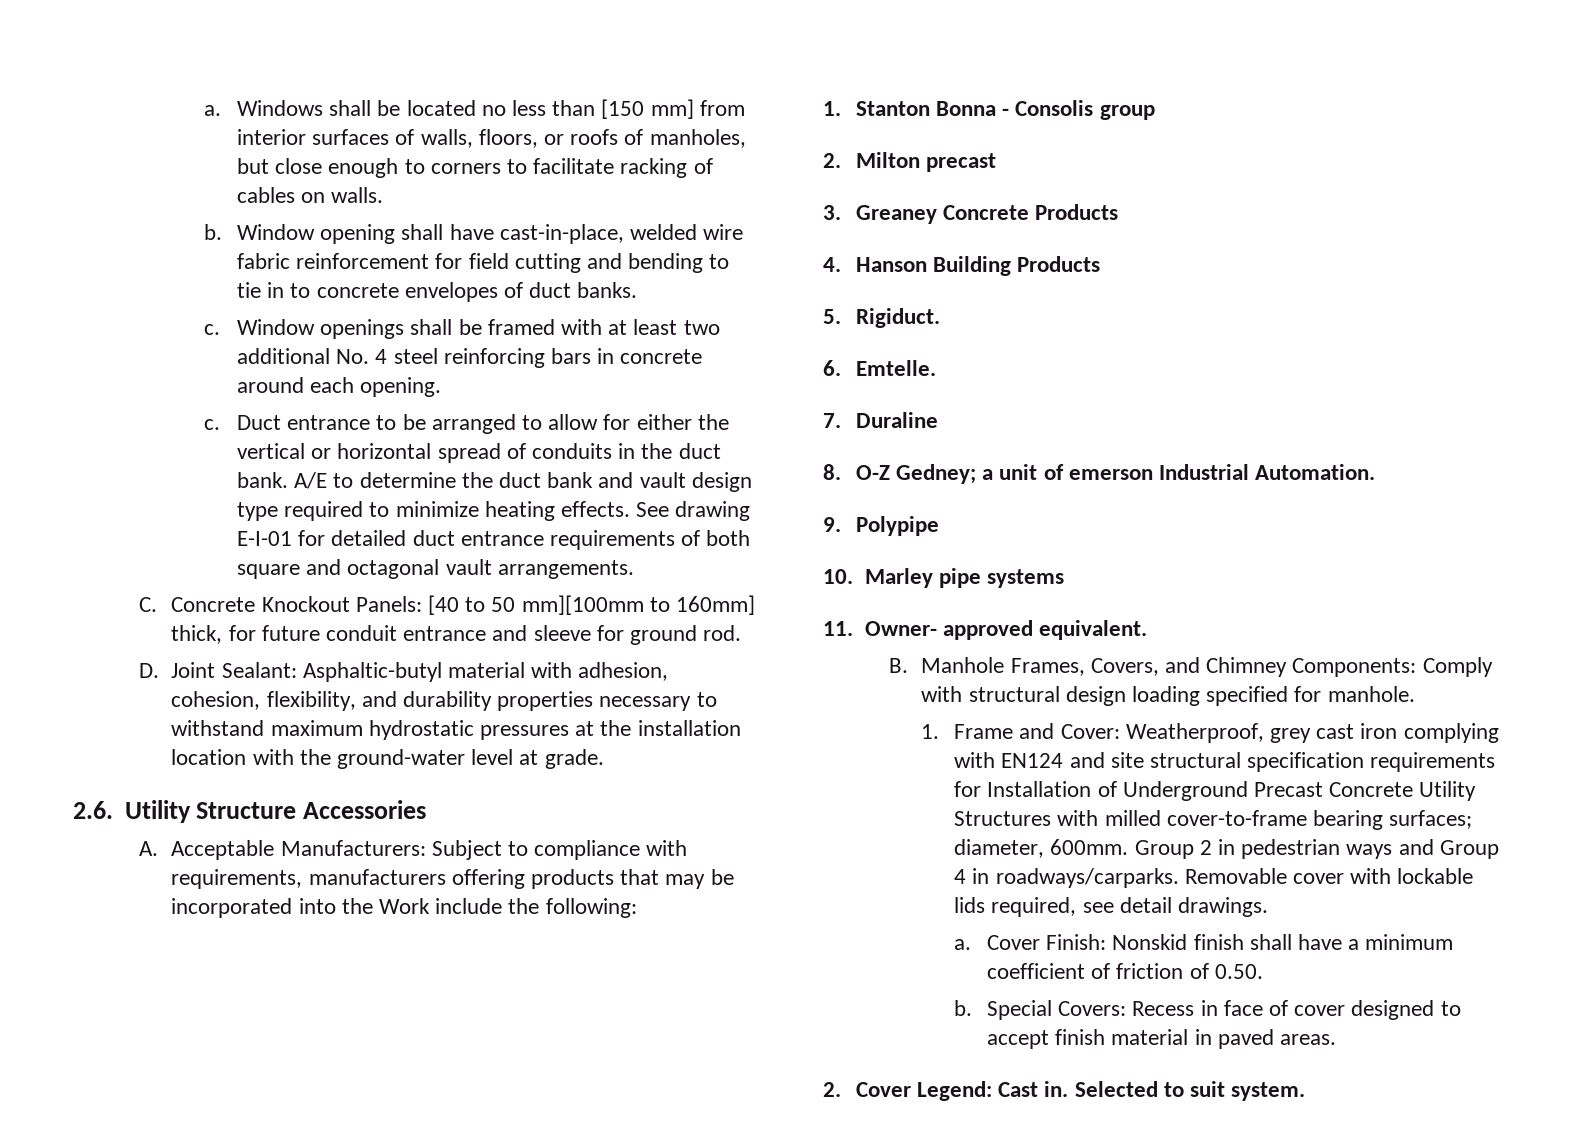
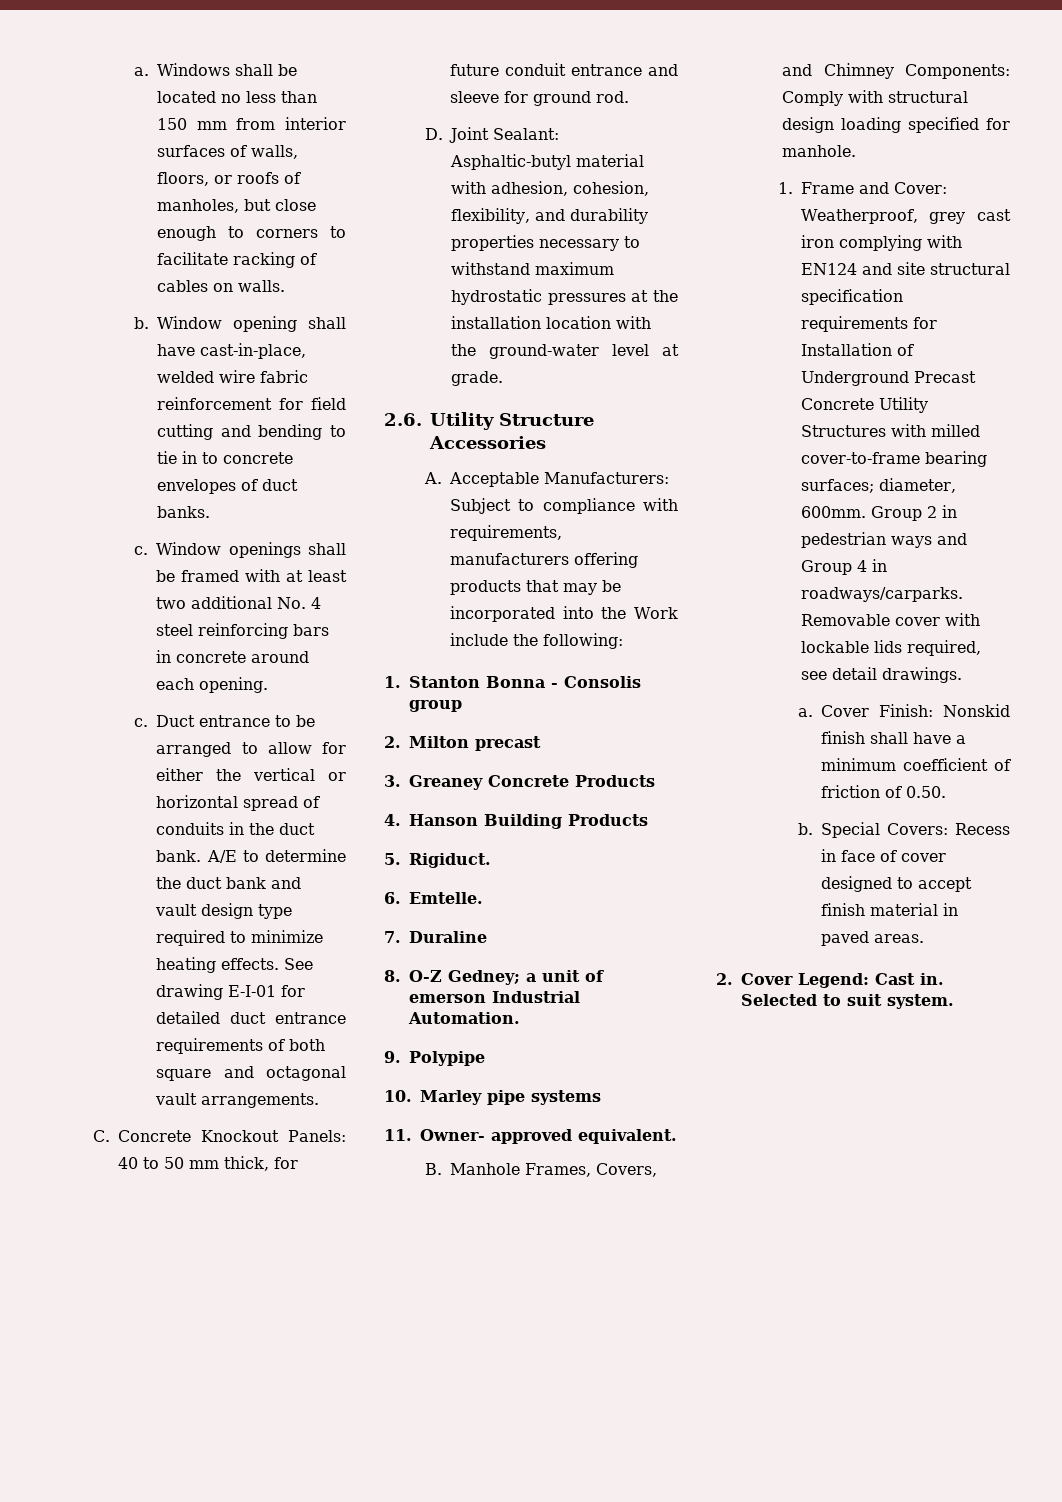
[601,99,694,119] [150 mm] -> [157,118,227,130] 150 mm
[427,595,459,615] [40 -> [118,1157,139,1169] 40
[521,595,756,615] mm][100mm to 160mm] -> [189,1160,220,1169] mm

